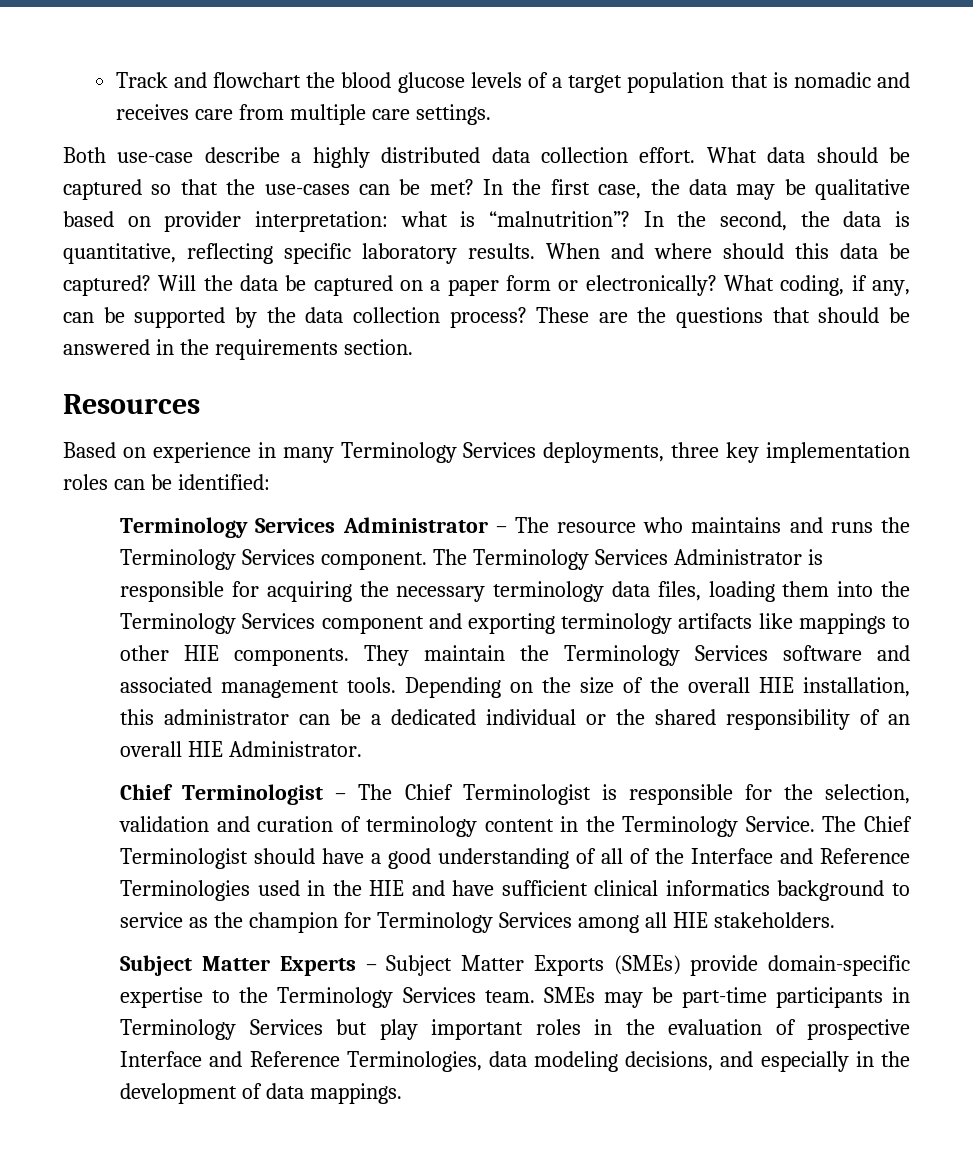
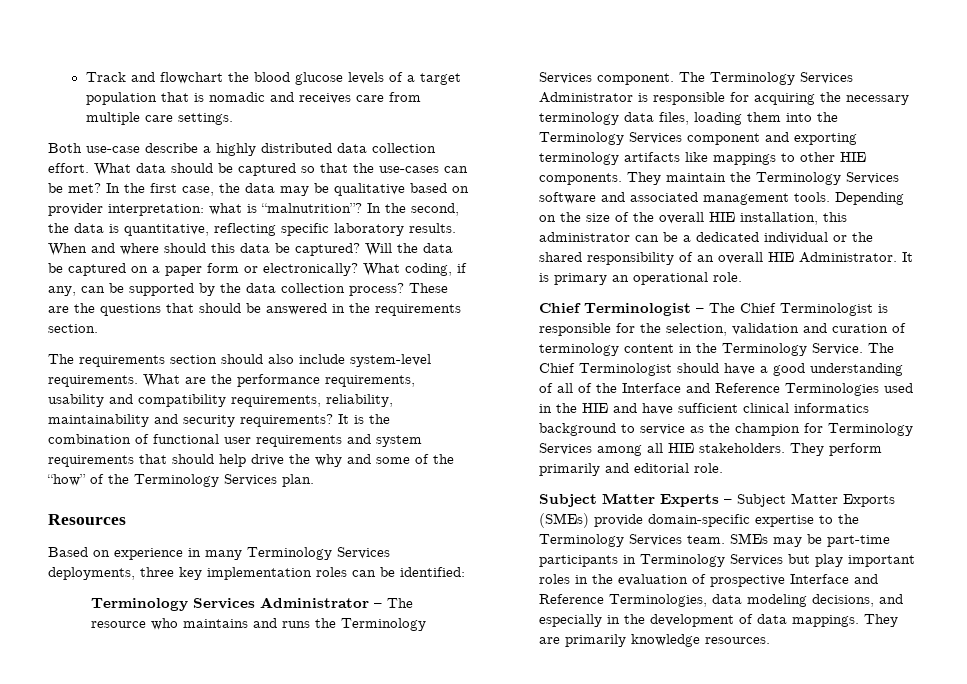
(413, 347) none -> [48,354,431,367] [48,374,415,387] [48,394,393,407] [48,414,390,427] [48,434,422,447] [48,454,454,467] [47,474,314,487] // The requirements section should also include system-level requirements. What are the performance requirements, usability and compatibility requirements, reliability, maintainability and security requirements? It is the combination of functional user requirements and system requirements that should help drive the why and some of the “how” of the Terminology Services plan.
(363, 749) none -> [901,252,913,262] [538,272,742,285] It is primary an operational role.
(835, 920) none -> [789,443,882,456] [538,463,723,476] They perform primarily and editorial role.
(403, 1093) none -> [863,614,898,627] [538,634,770,647] They are primarily knowledge resources.

